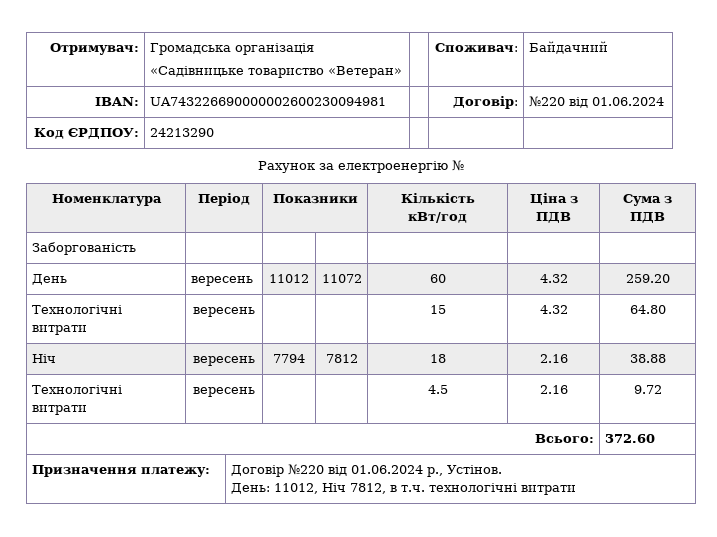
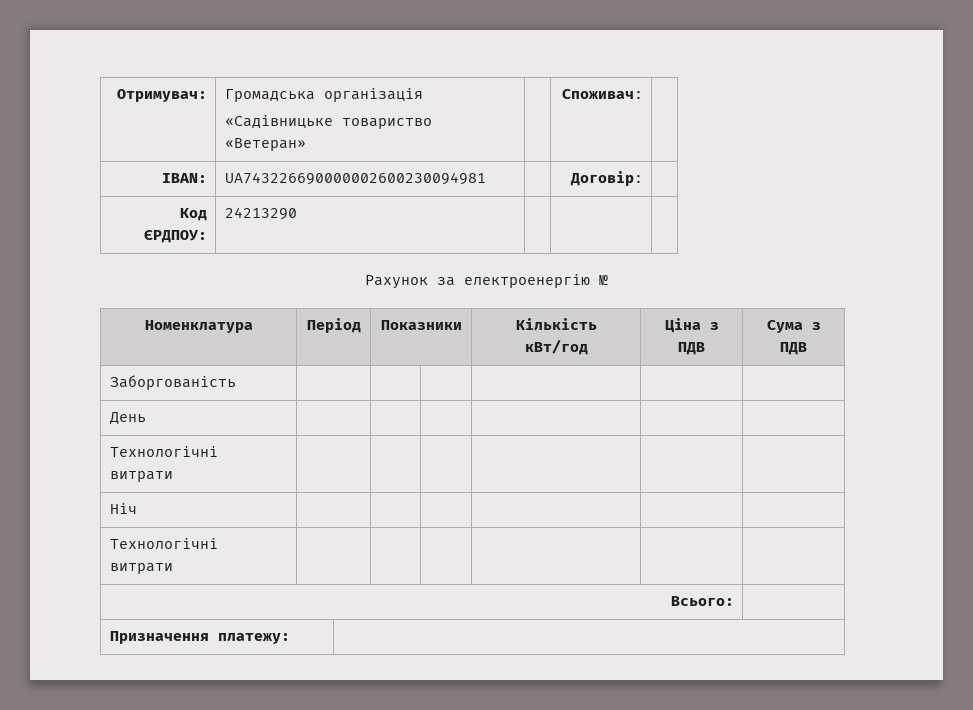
[528,41,608,54] Байдачний -> (643, 94) none
[528,96,664,108] №220 від 01.06.2024 -> (643, 178) none
[190,276,253,286] [269,274,309,283] [321,274,362,283] [429,274,446,283] [539,274,568,283] [625,274,670,283] [31,305,122,314] [31,325,87,335] [193,307,255,317] [429,305,446,314] [539,305,568,314] [629,305,666,314] [31,354,56,363] [193,356,255,366] [273,354,305,363] [325,354,358,363] [429,354,446,363] [539,354,568,363] [629,354,666,363] [31,385,122,394] [31,405,87,415] [193,387,255,397] [427,385,448,394] [539,385,568,394] [633,385,662,394] вересень | 11012 | 11072 | 60 | 4.32 | 259.20 // Технологічні витрати | вересень | | | 15 | 4.32 | 64.80 // Ніч | вересень | 7794 | 7812 | 18 | 2.16 | 38.88 // Технологічні витрати | вересень | | | 4.5 | 2.16 | 9.72 -> [109,446,218,458] [109,471,173,482] [109,503,137,514] [109,538,218,550] [109,563,173,574] | | | | | // Технологічні витрати | | | | | | // Ніч | | | | | | // Технологічні витрати | | | | | |
[604,434,655,443] 372.60 -> (734, 601) none
[230,464,502,477] [230,483,576,495] Договір №220 від 01.06.2024 р., Устінов. // День: 11012, Ніч 7812, в т.ч. технологічні витрати -> (290, 638) none

